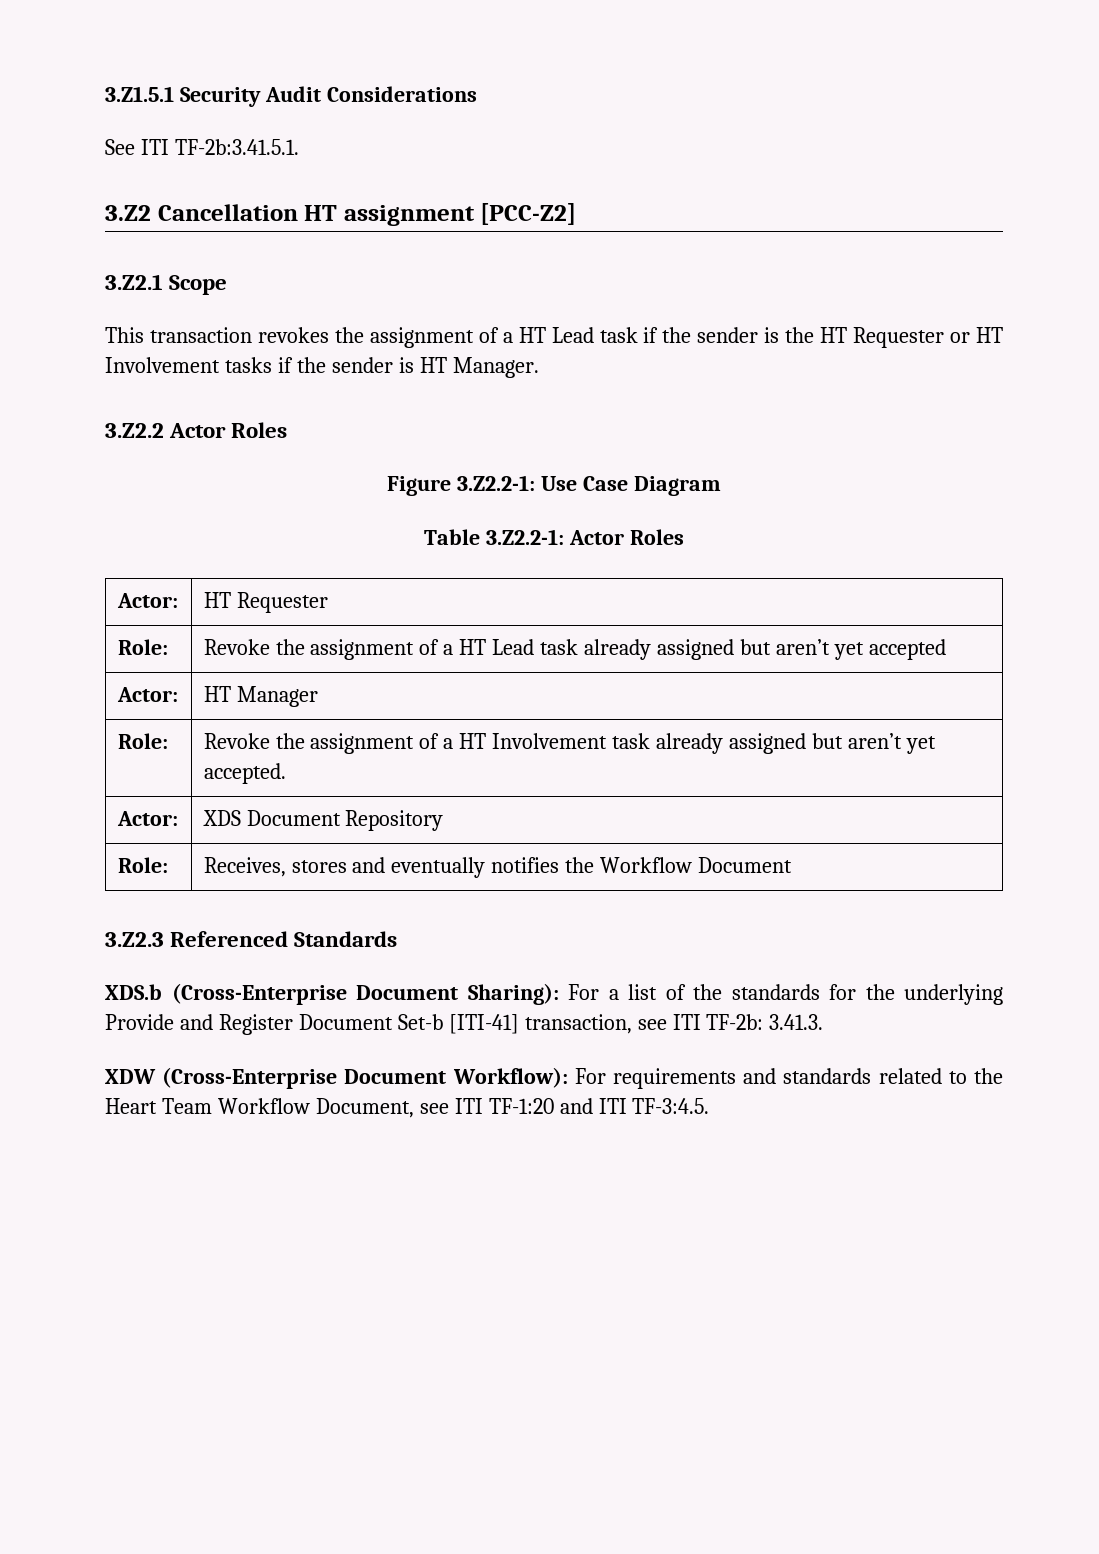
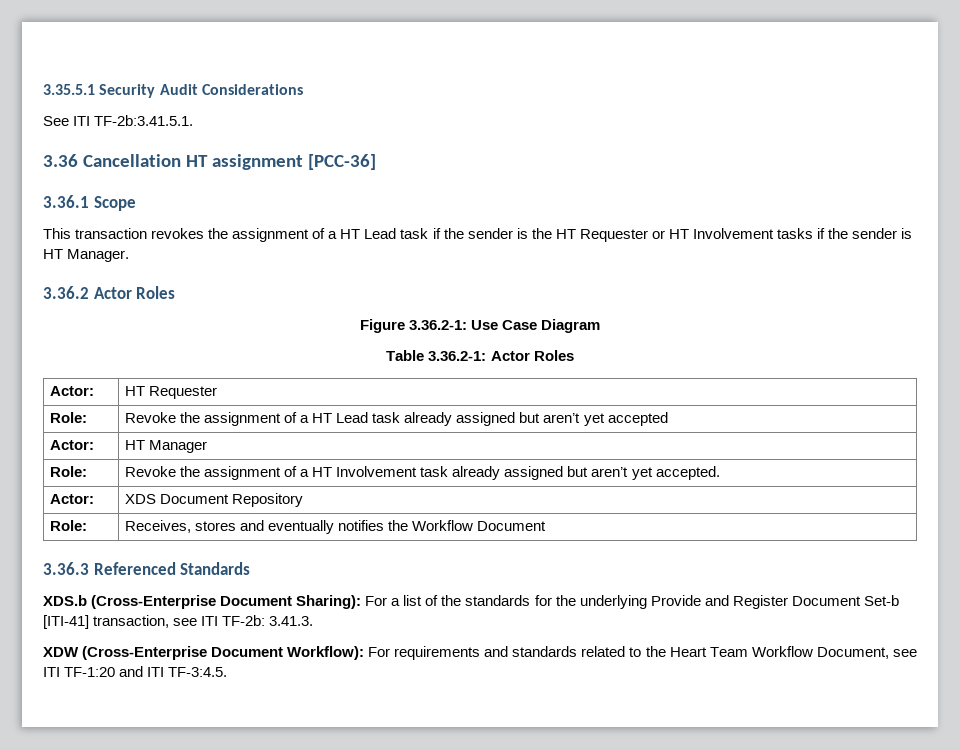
[105,86,174,102] 3.Z1.5.1 -> [43,84,95,95] 3.35.5.1
[105,205,151,221] 3.Z2 -> [43,154,78,167] 3.36
[480,203,577,225] [105,274,163,290] [PCC-Z2] // 3.Z2.1 -> [307,154,376,170] [43,195,89,208] [PCC-36] // 3.36.1
[105,423,164,438] 3.Z2.2 -> [43,286,89,299] 3.36.2
[457,475,536,491] 3.Z2.2-1: -> [408,320,467,330] 3.36.2-1:
[486,529,565,545] 3.Z2.2-1: -> [428,351,487,361] 3.36.2-1:
[105,932,164,947] 3.Z2.3 -> [43,562,89,575] 3.36.3

